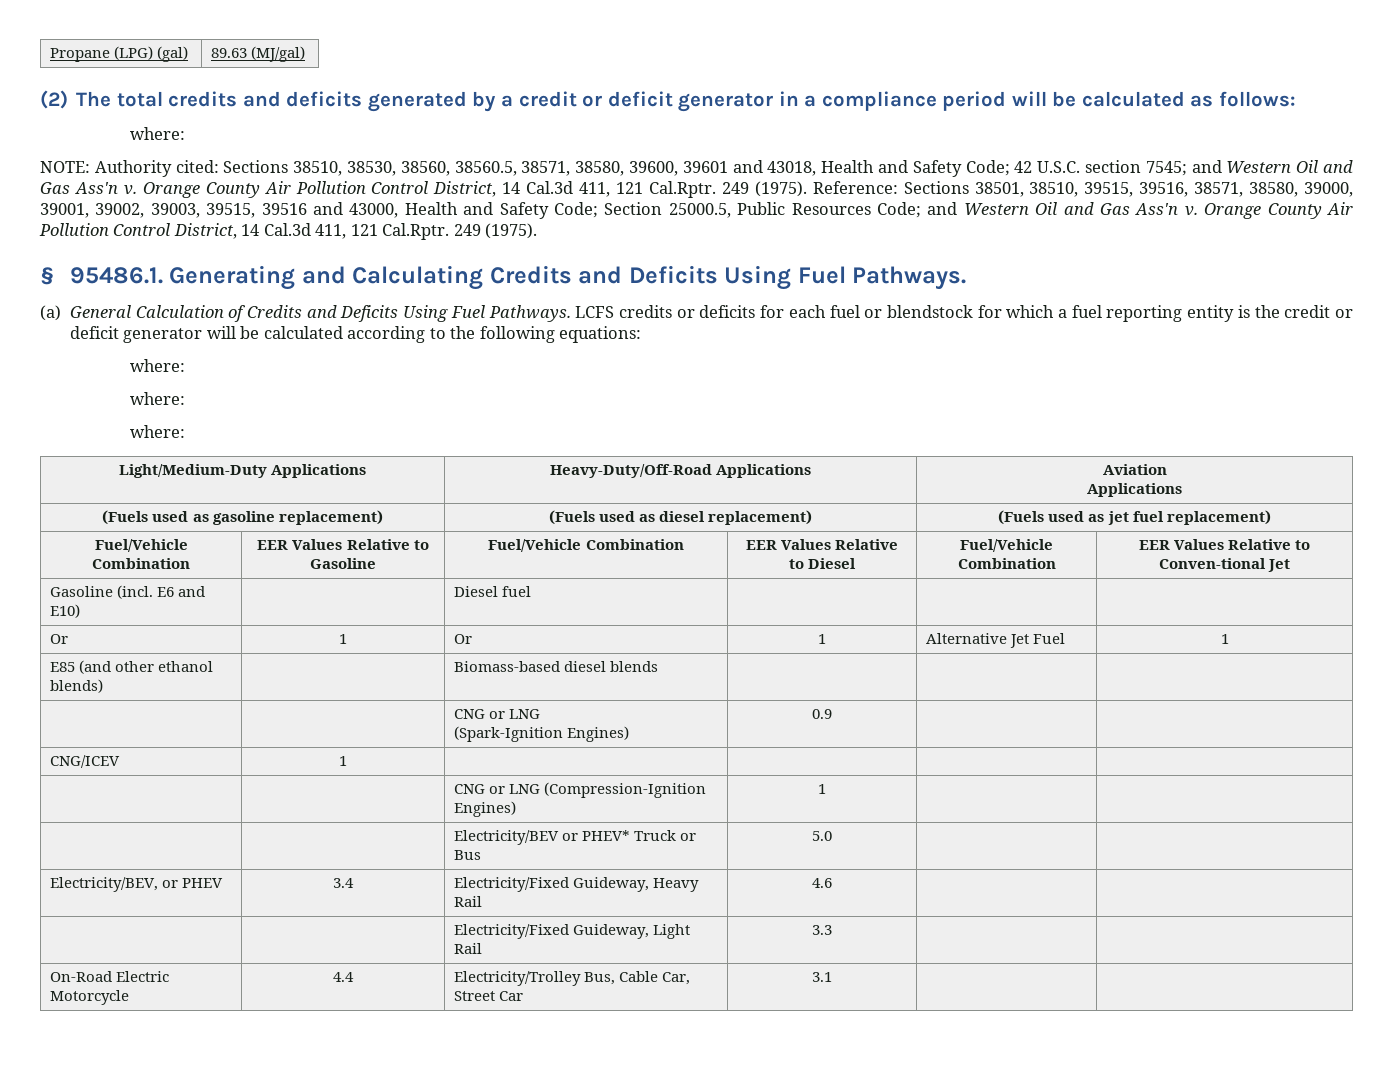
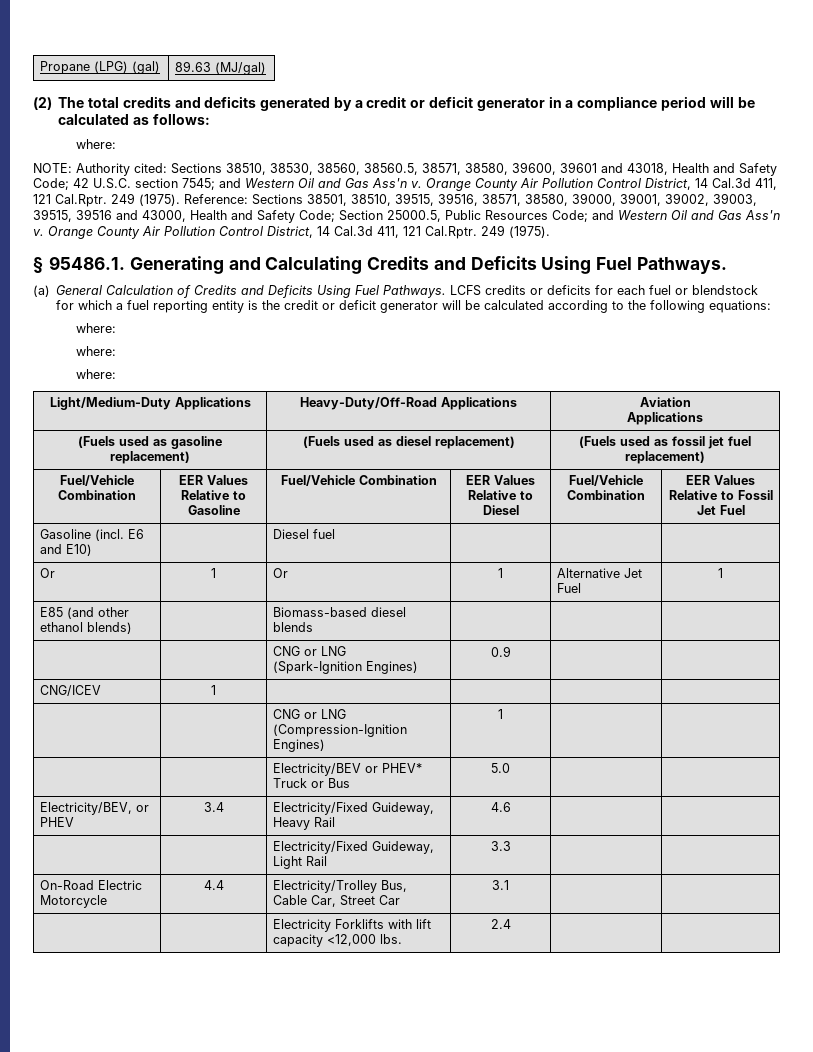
(1105, 518) none -> [671,436,705,446] fossil
[1158,558,1291,572] Conven-tional Jet -> [737,490,773,500] [696,505,745,515] Fossil Jet Fuel
(832, 977) none -> [272,919,431,932] [272,934,402,947] [490,919,511,929] // | | Electricity Forklifts with lift capacity <12,000 lbs. | 2.4 | |

